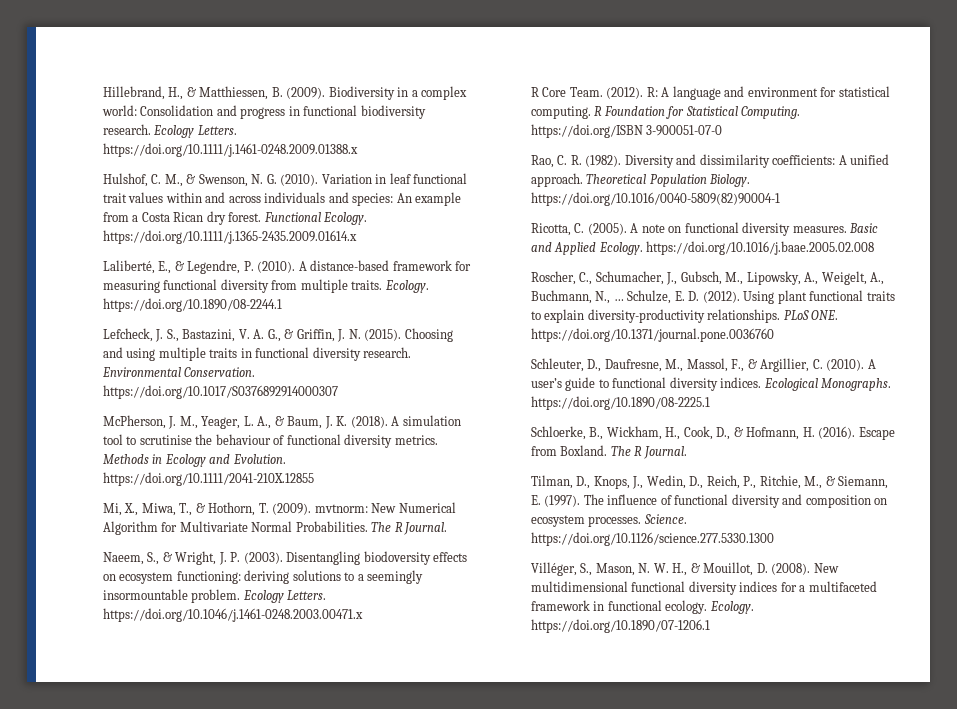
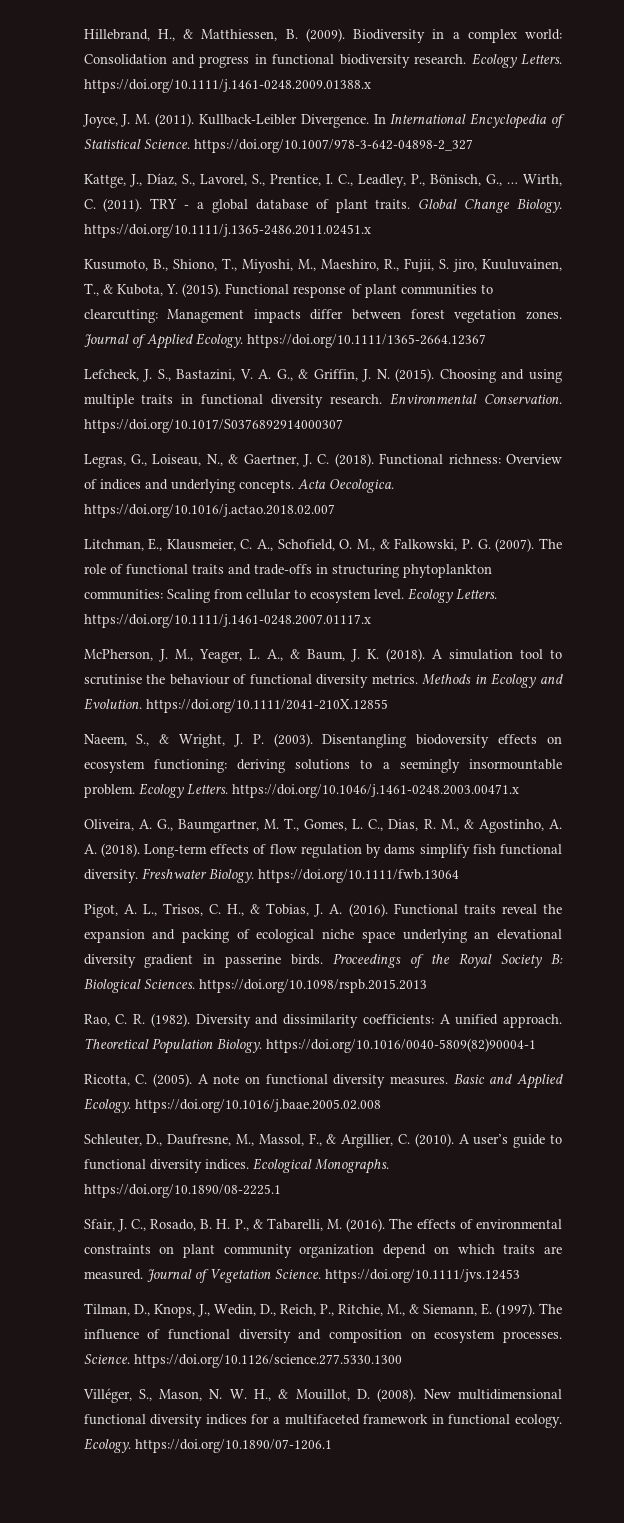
[102,173,468,187] [102,192,462,206] [102,211,368,225] [102,230,357,244] [102,260,472,274] [102,279,429,293] [102,298,282,312] Hulshof, C. M., & Swenson, N. G. (2010). Variation in leaf functional trait values within and across individuals and species: An example from a Costa Rican dry forest. Functional Ecology. https://doi.org/10.1111/j.1365-2435.2009.01614.x // Laliberté, E., & Legendre, P. (2010). A distance-based framework for measuring functional diversity from multiple traits. Ecology. https://doi.org/10.1890/08-2244.1 -> [82,113,566,129] [83,139,473,153] [83,173,562,188] [83,198,562,213] [83,224,371,238] [83,258,562,273] [83,283,493,298] [83,309,562,323] [83,333,486,349] Joyce, J. M. (2011). Kullback-Leibler Divergence. In International Encyclopedia of Statistical Science. https://doi.org/10.1007/978-3-642-04898-2_327 // Kattge, J., Díaz, S., Lavorel, S., Prentice, I. C., Leadley, P., Bönisch, G., … Wirth, C. (2011). TRY - a global database of plant traits. Global Change Biology. https://doi.org/10.1111/j.1365-2486.2011.02451.x // Kusumoto, B., Shiono, T., Miyoshi, M., Maeshiro, R., Fujii, S. jiro, Kuuluvainen, T., & Kubota, Y. (2015). Functional response of plant communities to clearcutting: Management impacts differ between forest vegetation zones. Journal of Applied Ecology. https://doi.org/10.1111/1365-2664.12367
(338, 392) none -> [83,453,562,468] [83,479,394,493] [83,504,335,518] [83,538,562,552] [83,564,492,578] [83,588,497,603] [83,614,371,628] // Legras, G., Loiseau, N., & Gaertner, J. C. (2018). Functional richness: Overview of indices and underlying concepts. Acta Oecologica. https://doi.org/10.1016/j.actao.2018.02.007 // Litchman, E., Klausmeier, C. A., Schofield, O. M., & Falkowski, P. G. (2007). The role of functional traits and trade-offs in structuring phytoplankton communities: Scaling from cellular to ecosystem level. Ecology Letters. https://doi.org/10.1111/j.1461-0248.2007.01117.x
[102,502,456,516] [102,521,448,535] // Mi, X., Miwa, T., & Hothorn, T. (2009). mvtnorm: New Numerical Algorithm for Multivariate Normal Probabilities. The R Journal. -> (388, 706) none
[530,86,890,100] [530,106,801,119] [530,124,723,138] R Core Team. (2012). R: A language and environment for statistical computing. R Foundation for Statistical Computing. https://doi.org/ISBN 3-900051-07-0 -> [83,818,562,833] [83,843,562,858] [83,868,459,883] [83,903,562,918] [83,929,562,943] [83,953,564,968] [83,979,427,993] Oliveira, A. G., Baumgartner, M. T., Gomes, L. C., Dias, R. M., & Agostinho, A. A. (2018). Long-term effects of flow regulation by dams simplify fish functional diversity. Freshwater Biology. https://doi.org/10.1111/fwb.13064 // Pigot, A. L., Trisos, C. H., & Tobias, J. A. (2016). Functional traits reveal the expansion and packing of ecological niche space underlying an elevational diversity gradient in passerine birds. Proceedings of the Royal Society B: Biological Sciences. https://doi.org/10.1098/rspb.2015.2013
[530,271,885,285] [530,290,895,304] [530,309,839,323] [530,328,774,342] // Roscher, C., Schumacher, J., Gubsch, M., Lipowsky, A., Weigelt, A., Buchmann, N., … Schulze, E. D. (2012). Using plant functional traits to explain diversity-productivity relationships. PLoS ONE. https://doi.org/10.1371/journal.pone.0036760 -> (381, 1106) none
[530,426,895,440] [530,445,687,459] Schloerke, B., Wickham, H., Cook, D., & Hofmann, H. (2016). Escape from Boxland. The R Journal. -> [83,1218,563,1232] [83,1244,562,1258] [83,1269,520,1283] Sfair, J. C., Rosado, B. H. P., & Tabarelli, M. (2016). The effects of environmental constraints on plant community organization depend on which traits are measured. Journal of Vegetation Science. https://doi.org/10.1111/jvs.12453

